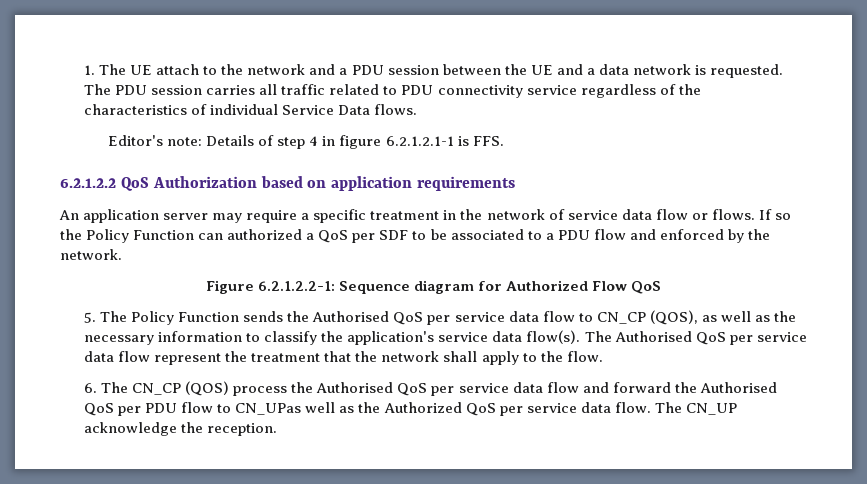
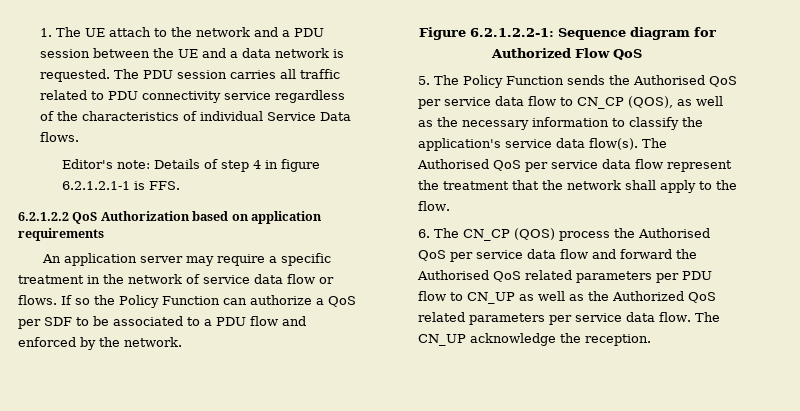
[227,229,303,240] authorized -> [250,295,312,305] authorize
(115, 409) none -> [524,270,652,283] related parameters
[235,403,302,415] CN_UPas -> [466,292,534,304] CN_UP as
(496, 409) none -> [417,312,545,325] related parameters

